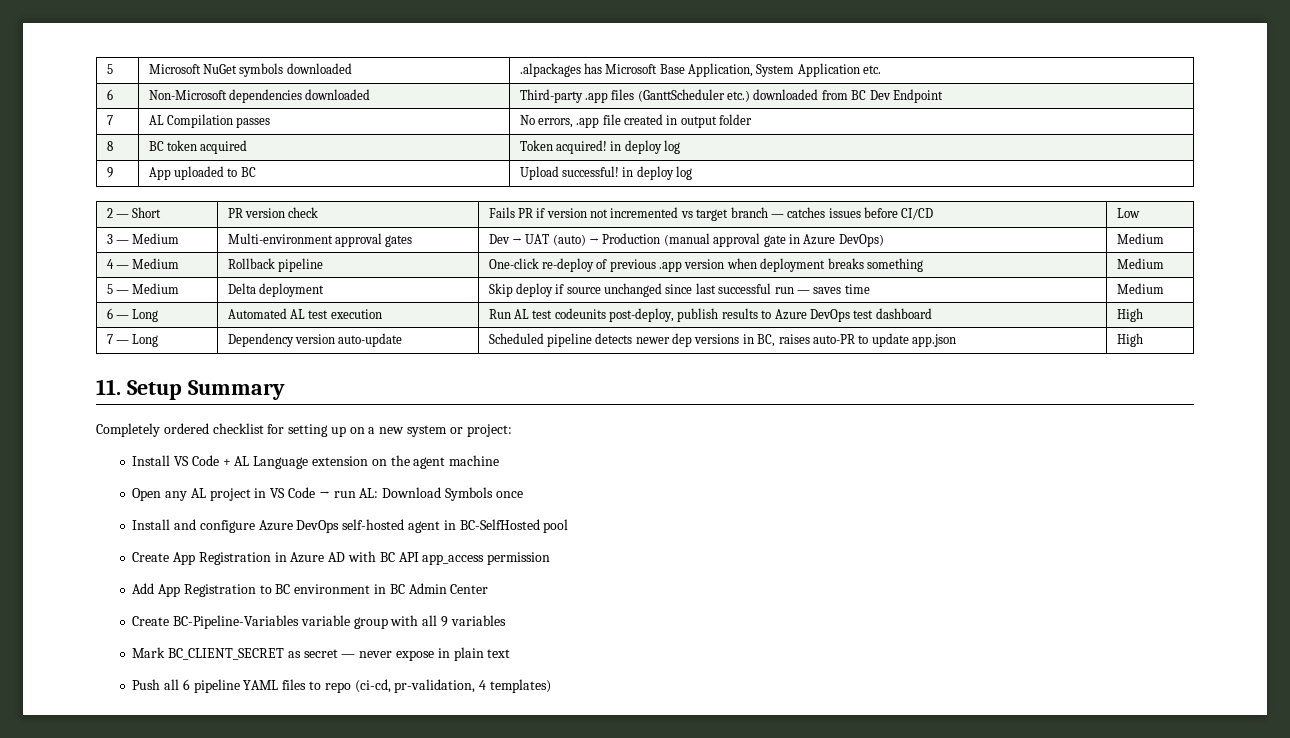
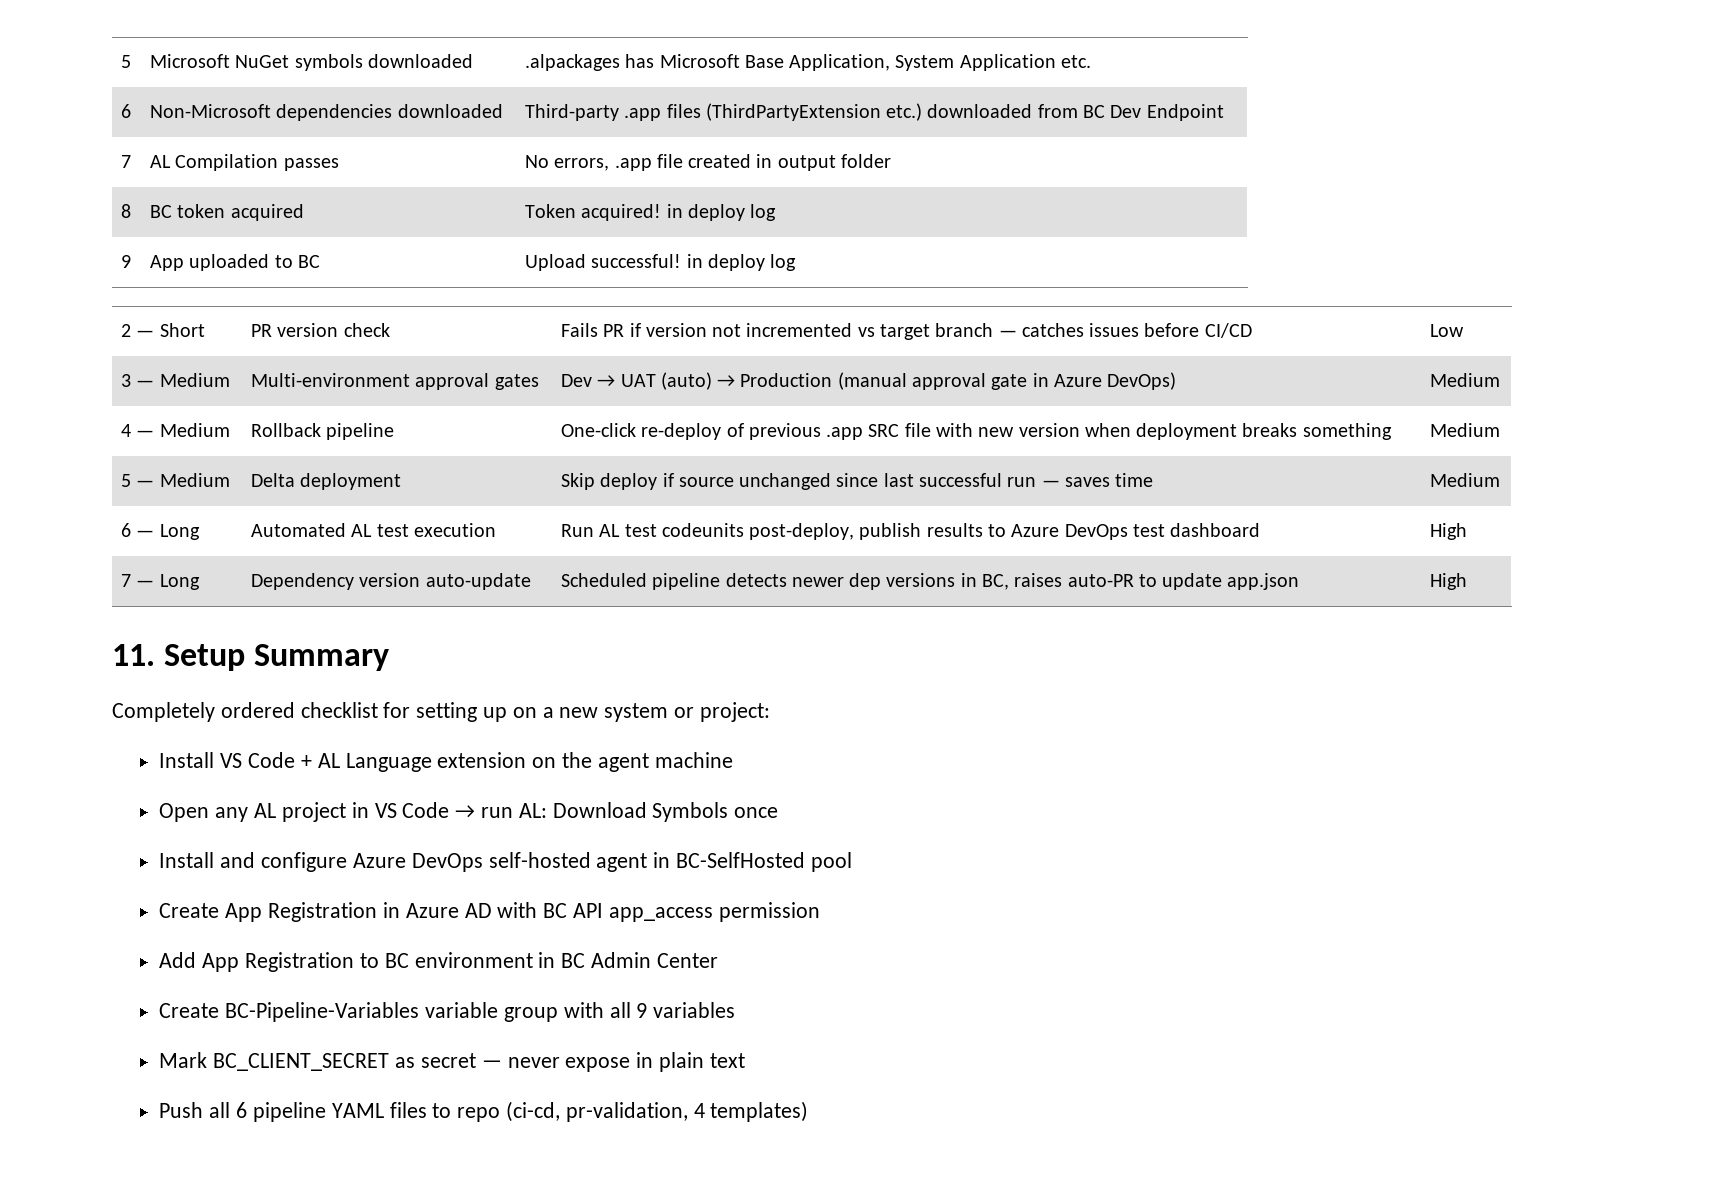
[637,89,725,102] (GanttScheduler -> [705,103,881,121] (ThirdPartyExtension
(683, 266) none -> [868,423,1015,437] SRC file with new

